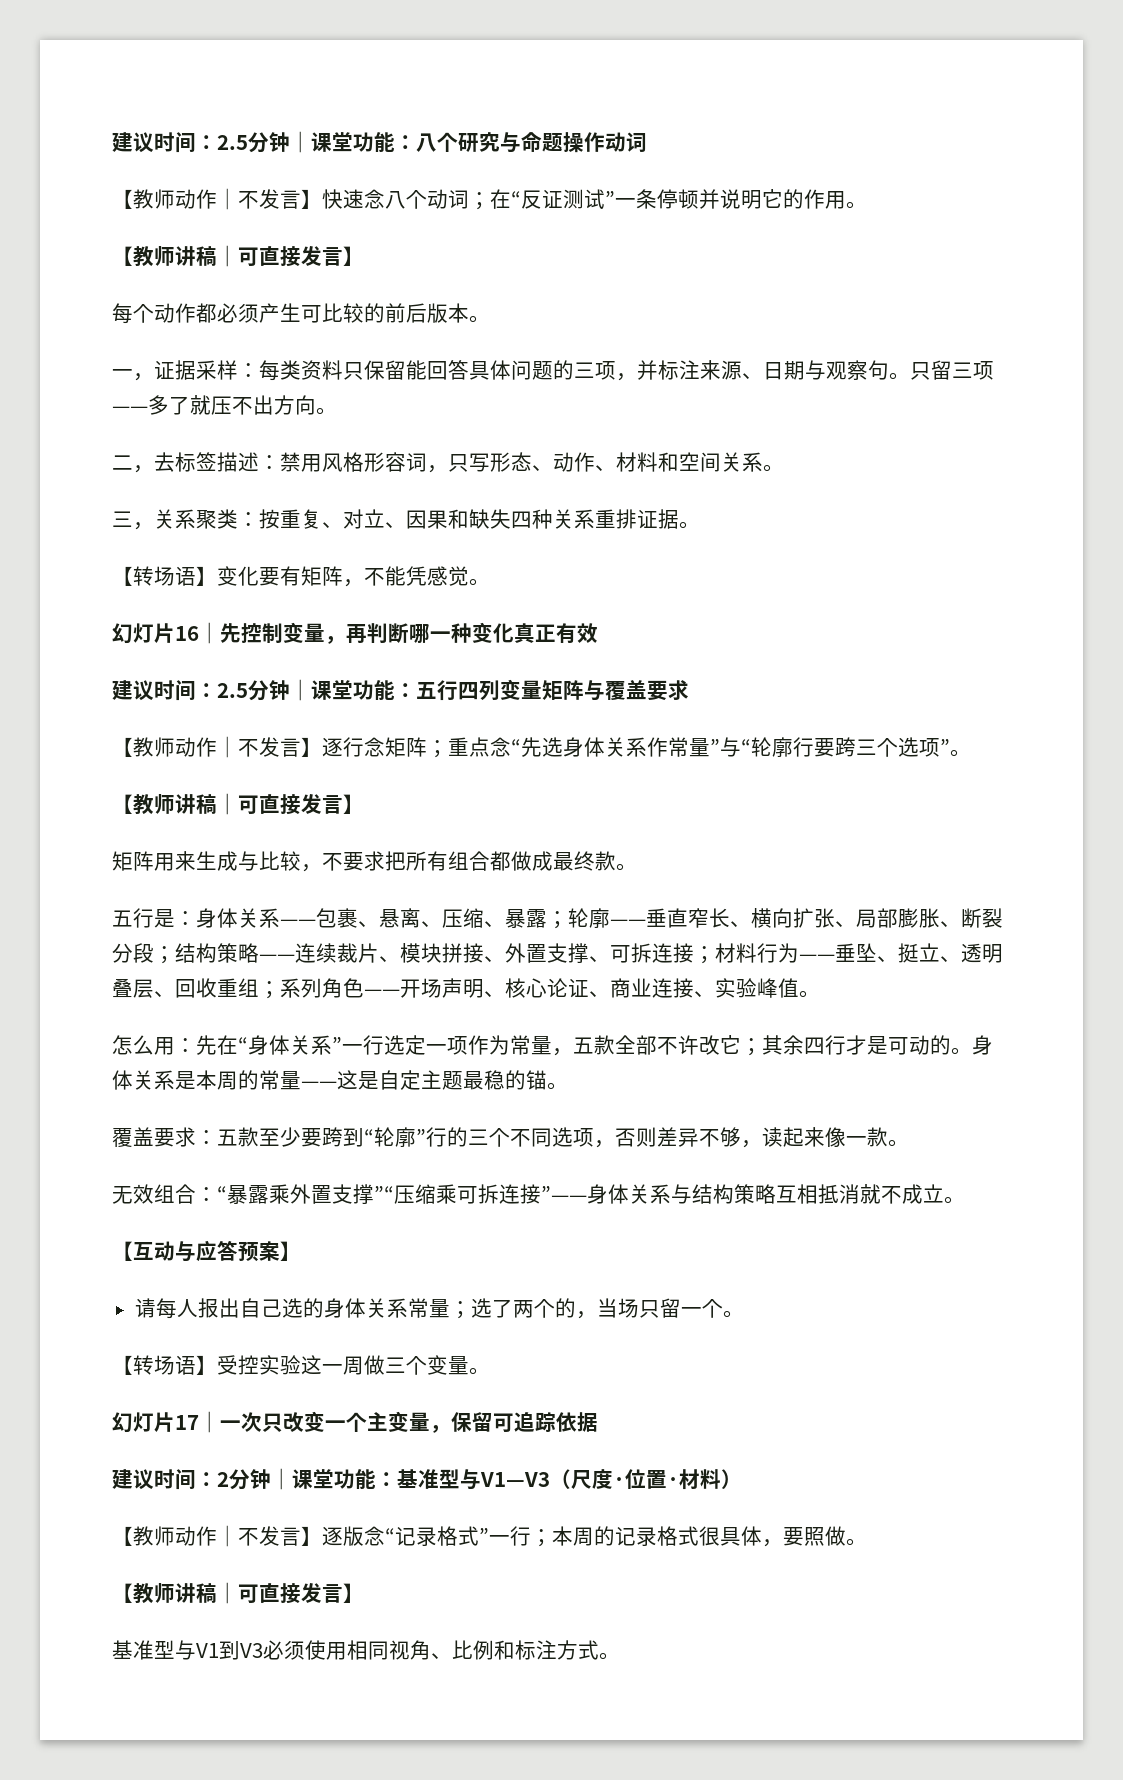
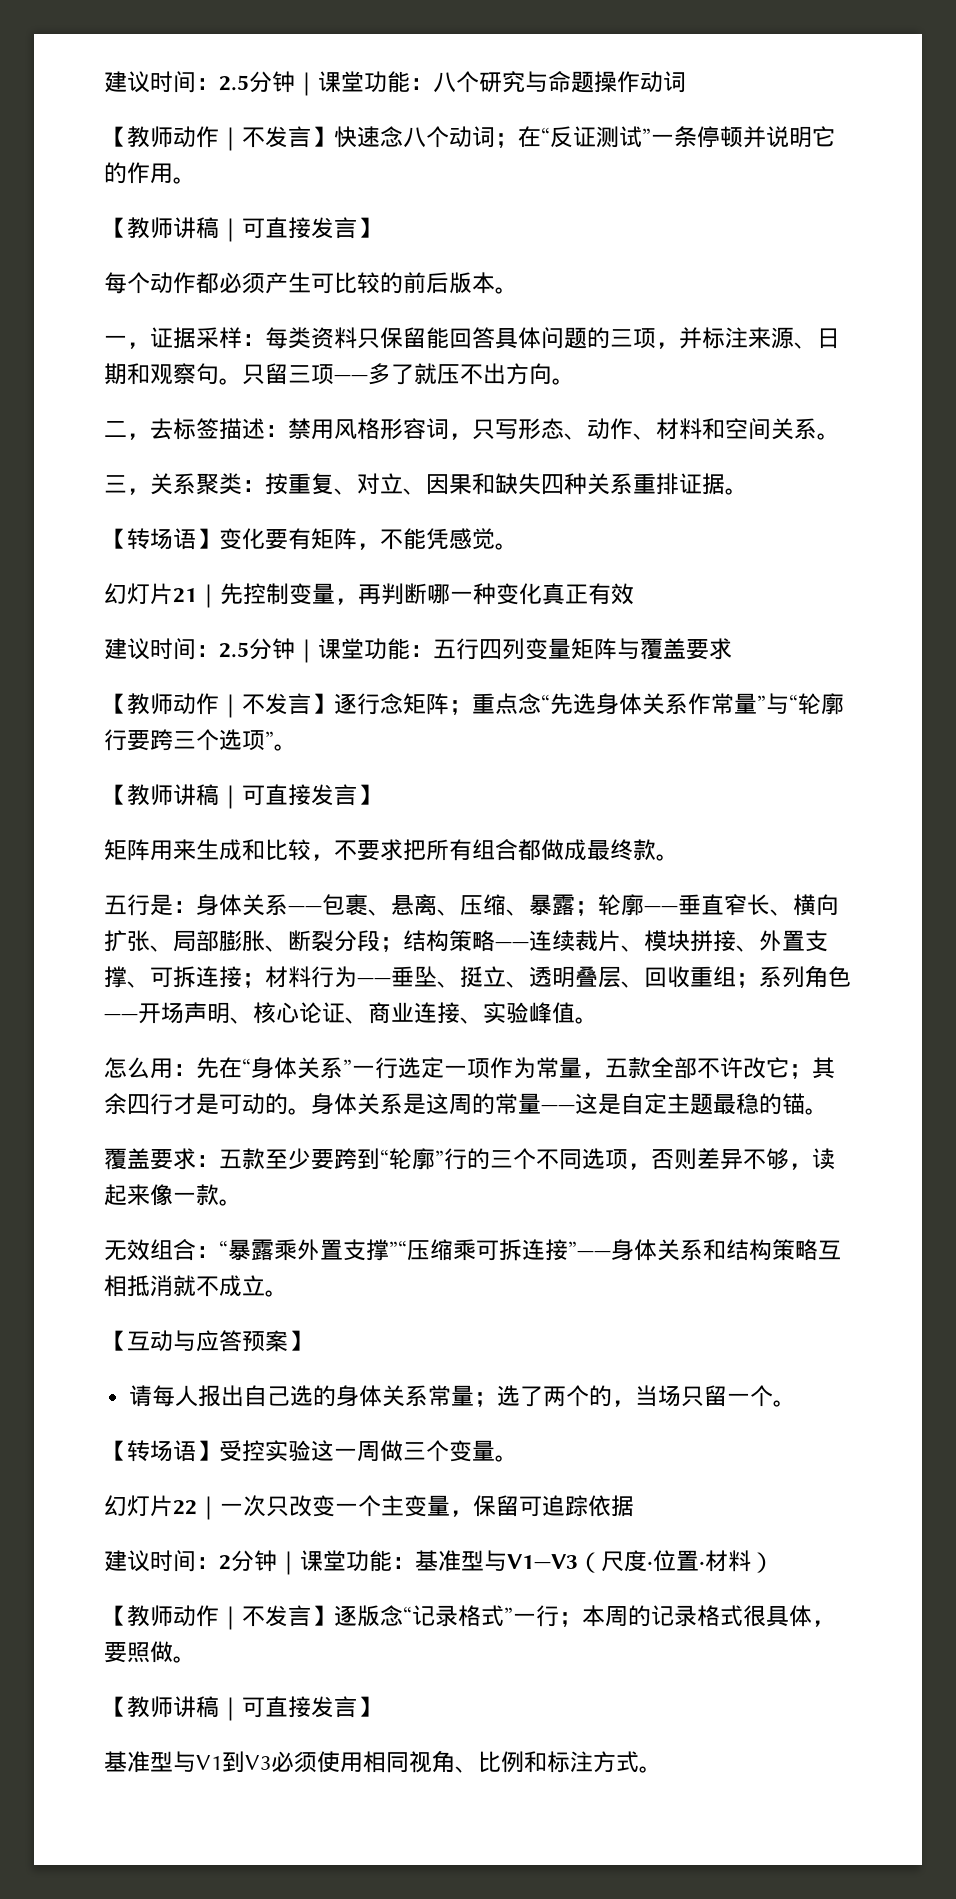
[805,360,826,380] 与 -> [127,363,150,385] 和
[175,626,199,641] 16 -> [173,588,197,603] 21
[238,851,259,871] 与 -> [242,839,265,861] 和
[196,1070,217,1090] 本 -> [426,1093,449,1114] 这
[671,1184,692,1204] 与 -> [703,1239,726,1261] 和
[175,1415,199,1430] 17 -> [173,1500,197,1515] 22

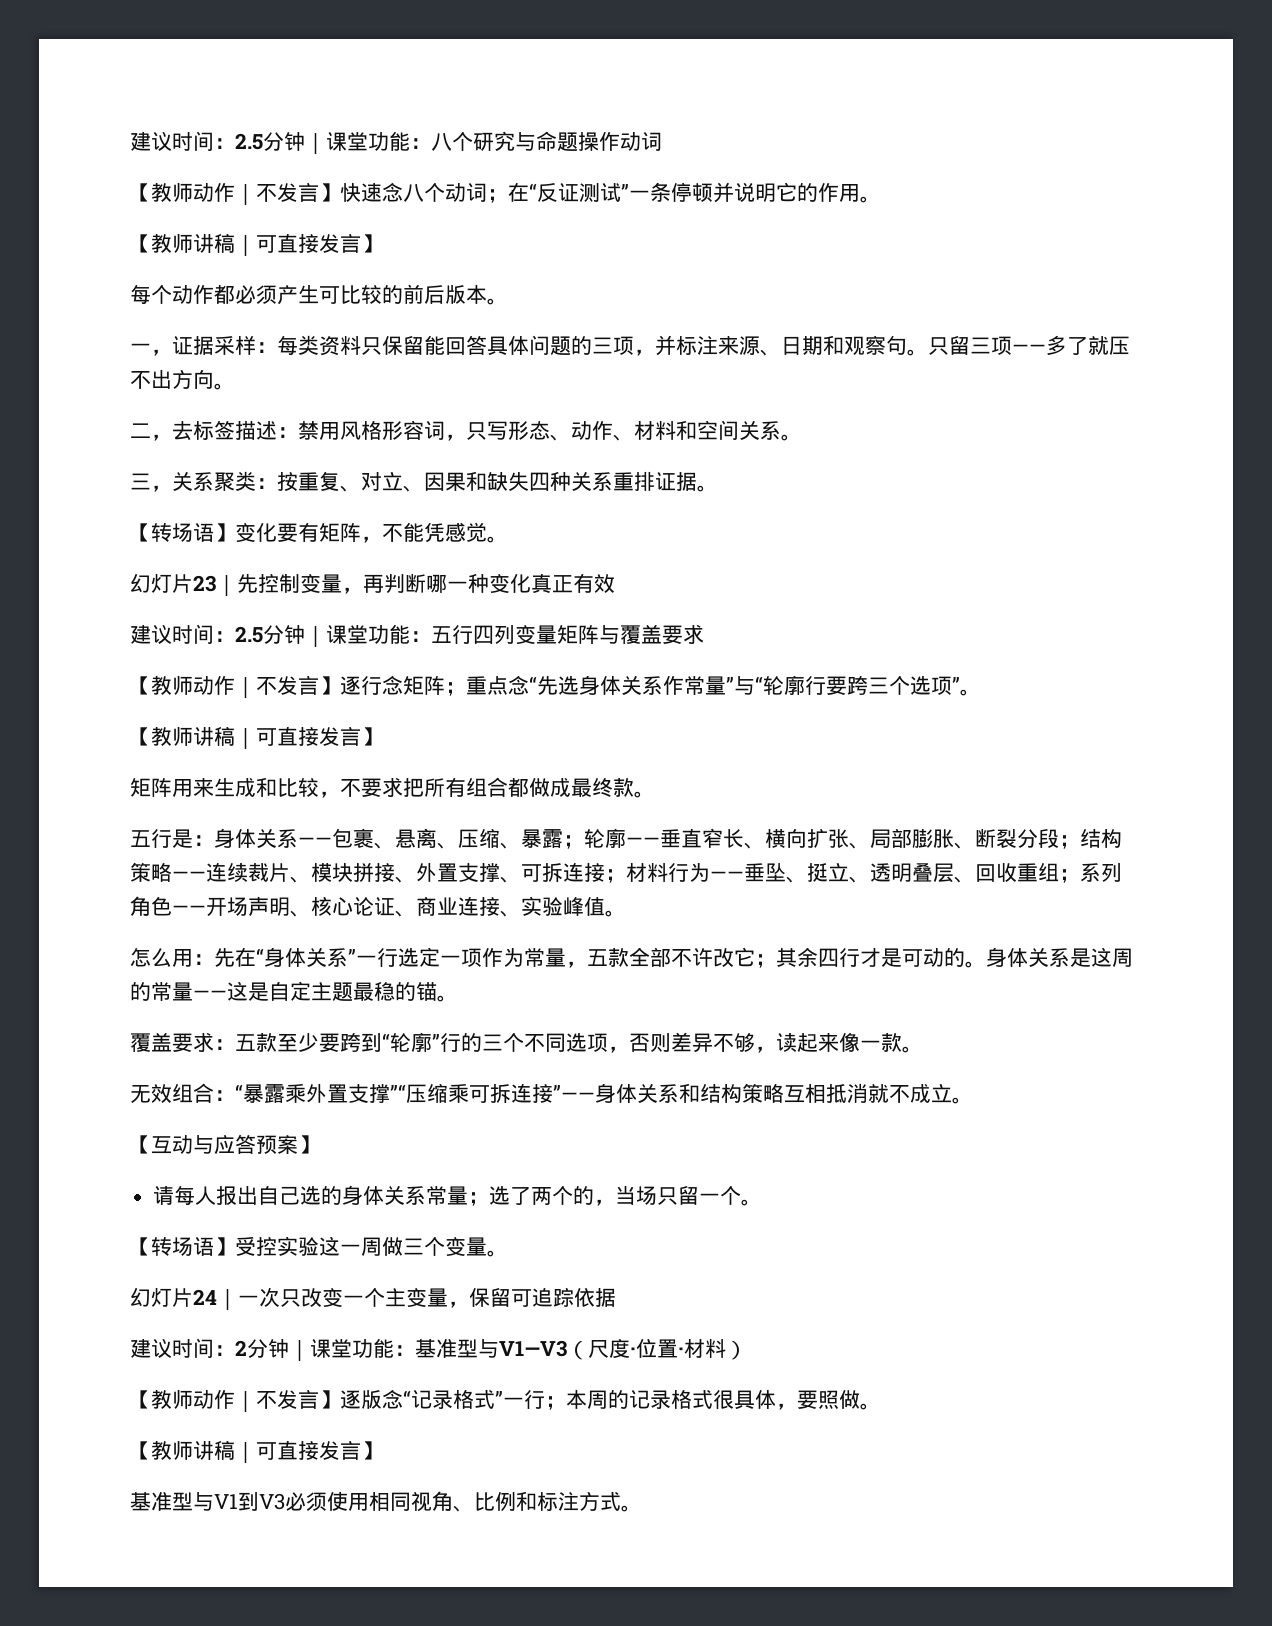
[173,588,197,603] 21 -> [193,575,216,592] 23
[173,1500,197,1515] 22 -> [193,1289,217,1305] 24

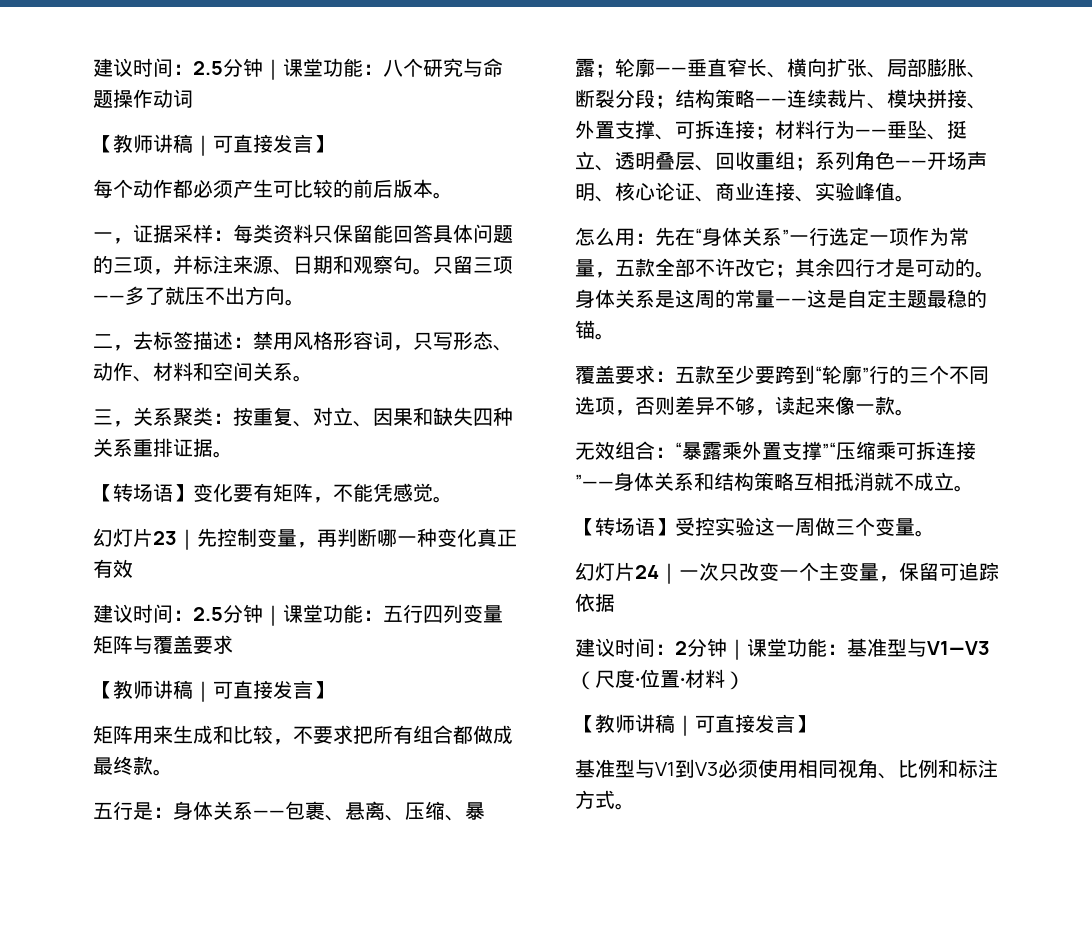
[130,182,881,205] // 【教师动作｜不发言】快速念八个动词；在“反证测试”一条停顿并说明它的作用。 -> (193, 98) none
[130,675,981,698] // 【教师动作｜不发言】逐行念矩阵；重点念“先选身体关系作常量”与“轮廓行要跨三个选项”。 -> (233, 644) none
[130,1134,319,1154] [153,1185,763,1206] // 【互动与应答预案】 // 请每人报出自己选的身体关系常量；选了两个的，当场只留一个。 -> (974, 488) none
[130,1389,881,1412] // 【教师动作｜不发言】逐版念“记录格式”一行；本周的记录格式很具体，要照做。 -> (745, 680) none

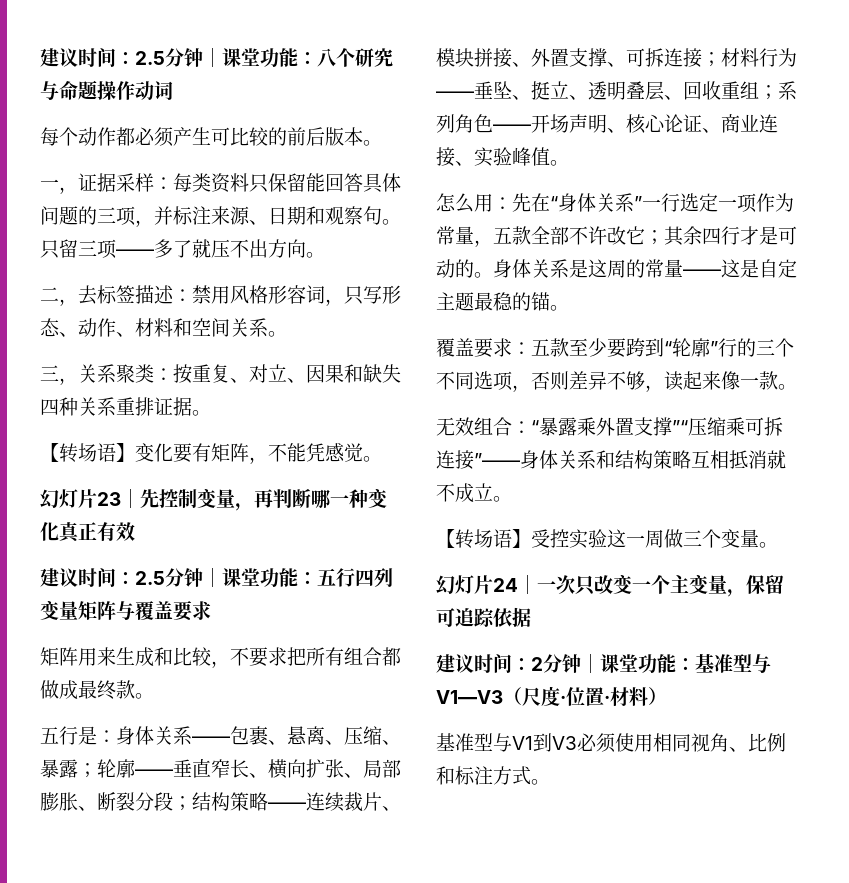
[93,134,333,156] // 【教师讲稿｜可直接发言】 -> (173, 90) none
[93,680,333,702] // 【教师讲稿｜可直接发言】 -> (211, 610) none
[575,714,815,736] // 【教师讲稿｜可直接发言】 -> (667, 696) none

